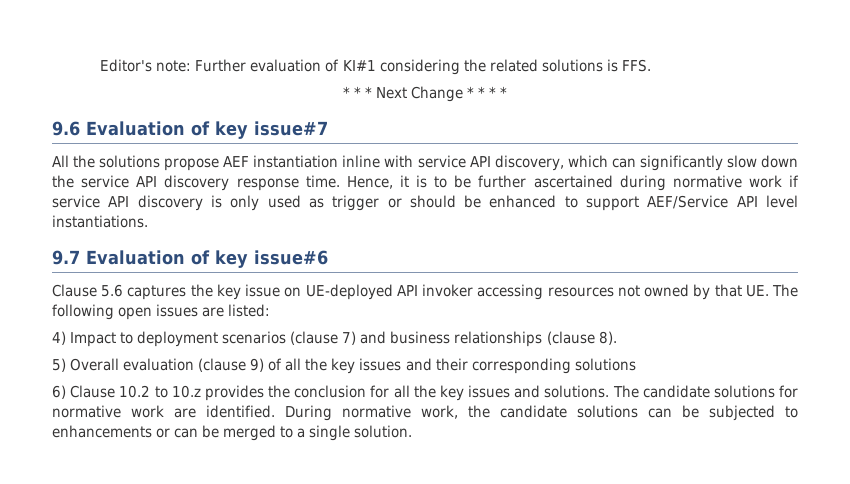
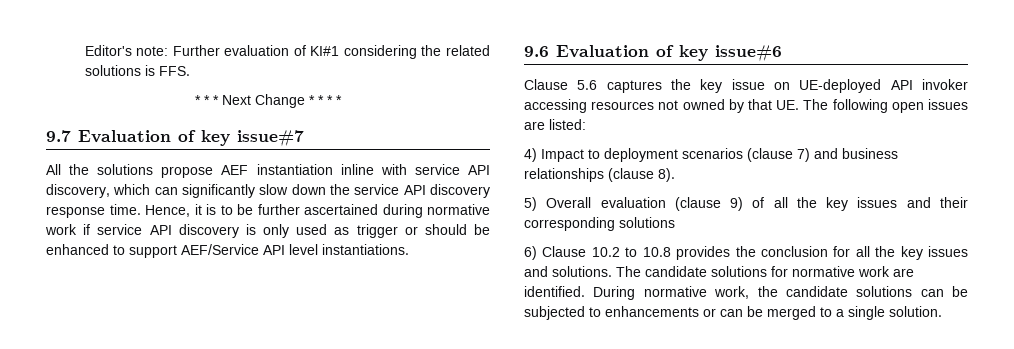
[52,121,80,136] 9.6 -> [46,130,71,142] 9.7
[52,250,80,265] 9.7 -> [524,46,549,57] 9.6
[171,385,201,398] 10.z -> [642,247,671,257] 10.8

